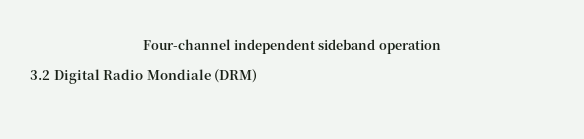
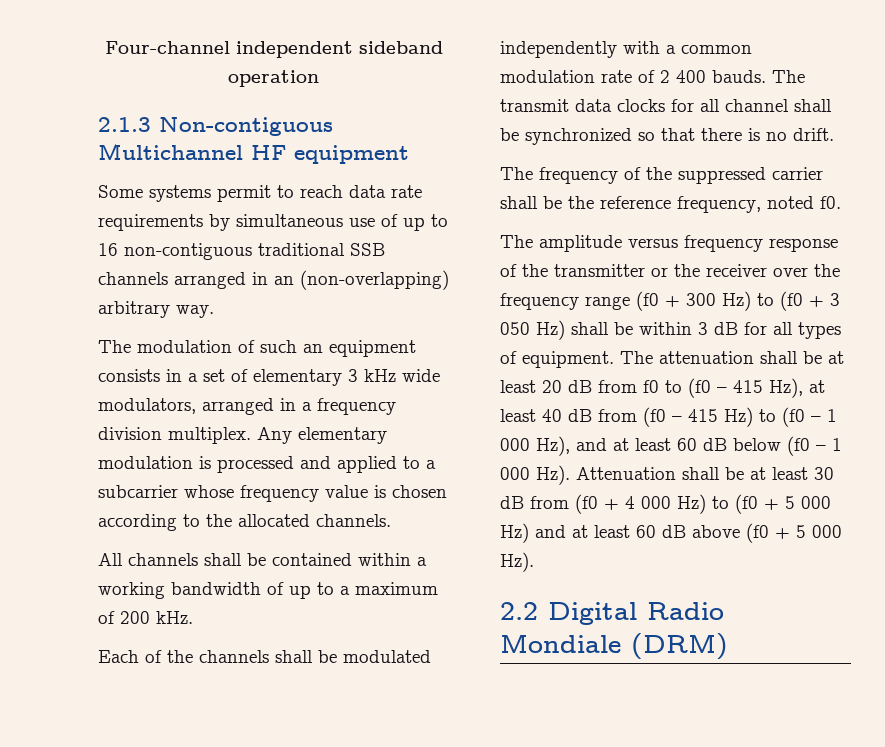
[30,70,50,80] 3.2 -> [98,117,333,136] [98,143,409,164] [98,185,422,202] [98,214,448,231] [98,243,385,260] [98,270,449,290] [98,301,214,318] [98,340,416,357] [98,369,440,386] [98,398,396,415] [98,427,387,444] [98,456,436,473] [98,485,447,502] [98,514,391,531] [98,553,427,566] [98,582,438,599] [98,611,193,624] [98,650,431,663] [500,41,752,58] [500,70,805,83] [500,99,832,112] [500,128,834,145] [500,167,823,184] [500,196,841,213] [500,235,838,252] [500,264,840,277] [500,291,840,311] [500,320,841,340] [500,351,844,368] [500,378,825,398] [500,407,837,427] [500,436,842,456] [500,465,834,485] [500,494,831,514] [500,523,842,543] [500,552,534,572] [500,602,538,620] 2.1.3 Non-contiguous Multichannel HF equipment // Some systems permit to reach data rate requirements by simultaneous use of up to 16 non-contiguous traditional SSB channels arranged in an (non-overlapping) arbitrary way. // The modulation of such an equipment consists in a set of elementary 3 kHz wide modulators, arranged in a frequency division multiplex. Any elementary modulation is processed and applied to a subcarrier whose frequency value is chosen according to the allocated channels. // All channels shall be contained within a working bandwidth of up to a maximum of 200 kHz. // Each of the channels shall be modulated independently with a common modulation rate of 2 400 bauds. The transmit data clocks for all channel shall be synchronized so that there is no drift. // The frequency of the suppressed carrier shall be the reference frequency, noted f0. // The amplitude versus frequency response of the transmitter or the receiver over the frequency range (f0 + 300 Hz) to (f0 + 3 050 Hz) shall be within 3 dB for all types of equipment. The attenuation shall be at least 20 dB from f0 to (f0 – 415 Hz), at least 40 dB from (f0 – 415 Hz) to (f0 – 1 000 Hz), and at least 60 dB below (f0 – 1 000 Hz). Attenuation shall be at least 30 dB from (f0 + 4 000 Hz) to (f0 + 5 000 Hz) and at least 60 dB above (f0 + 5 000 Hz). // 2.2

